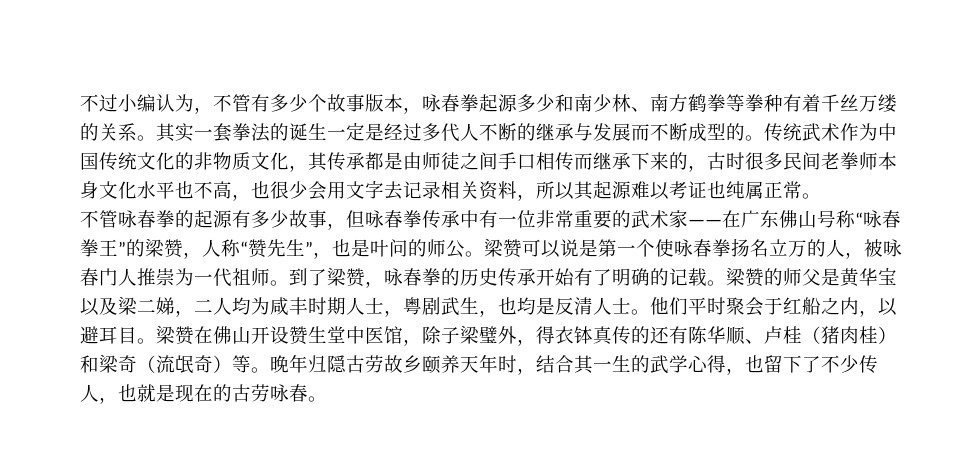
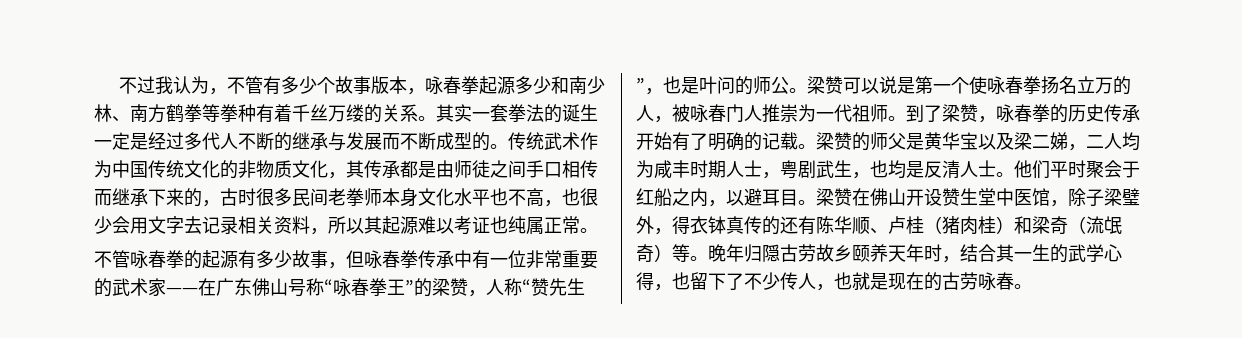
[118,94,156,112] 小编 -> [154,76,173,94] 我

